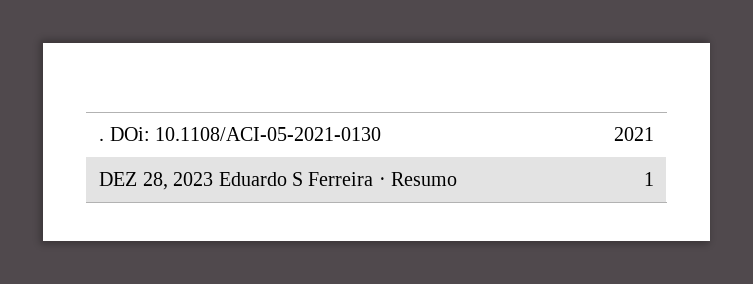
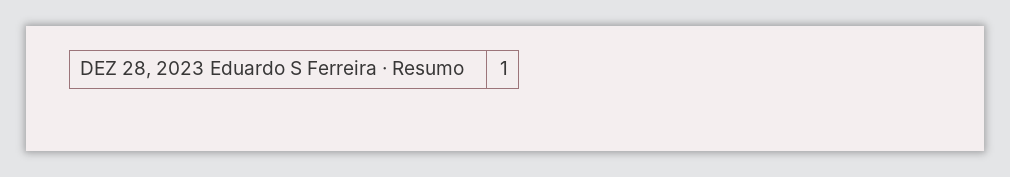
[99,127,382,141] [613,127,654,141] . DOi: 10.1108/ACI-05-2021-0130 | 2021 // -> (80, 68) none

